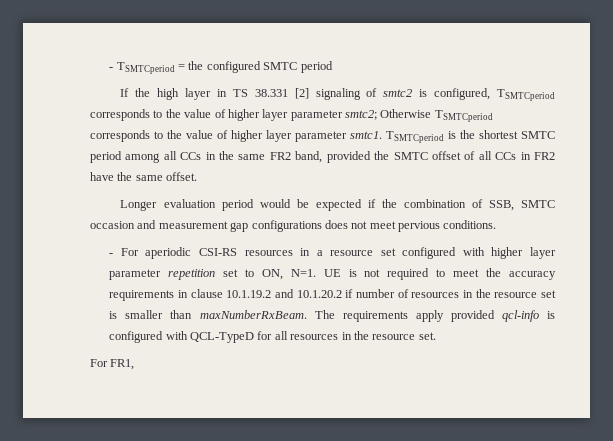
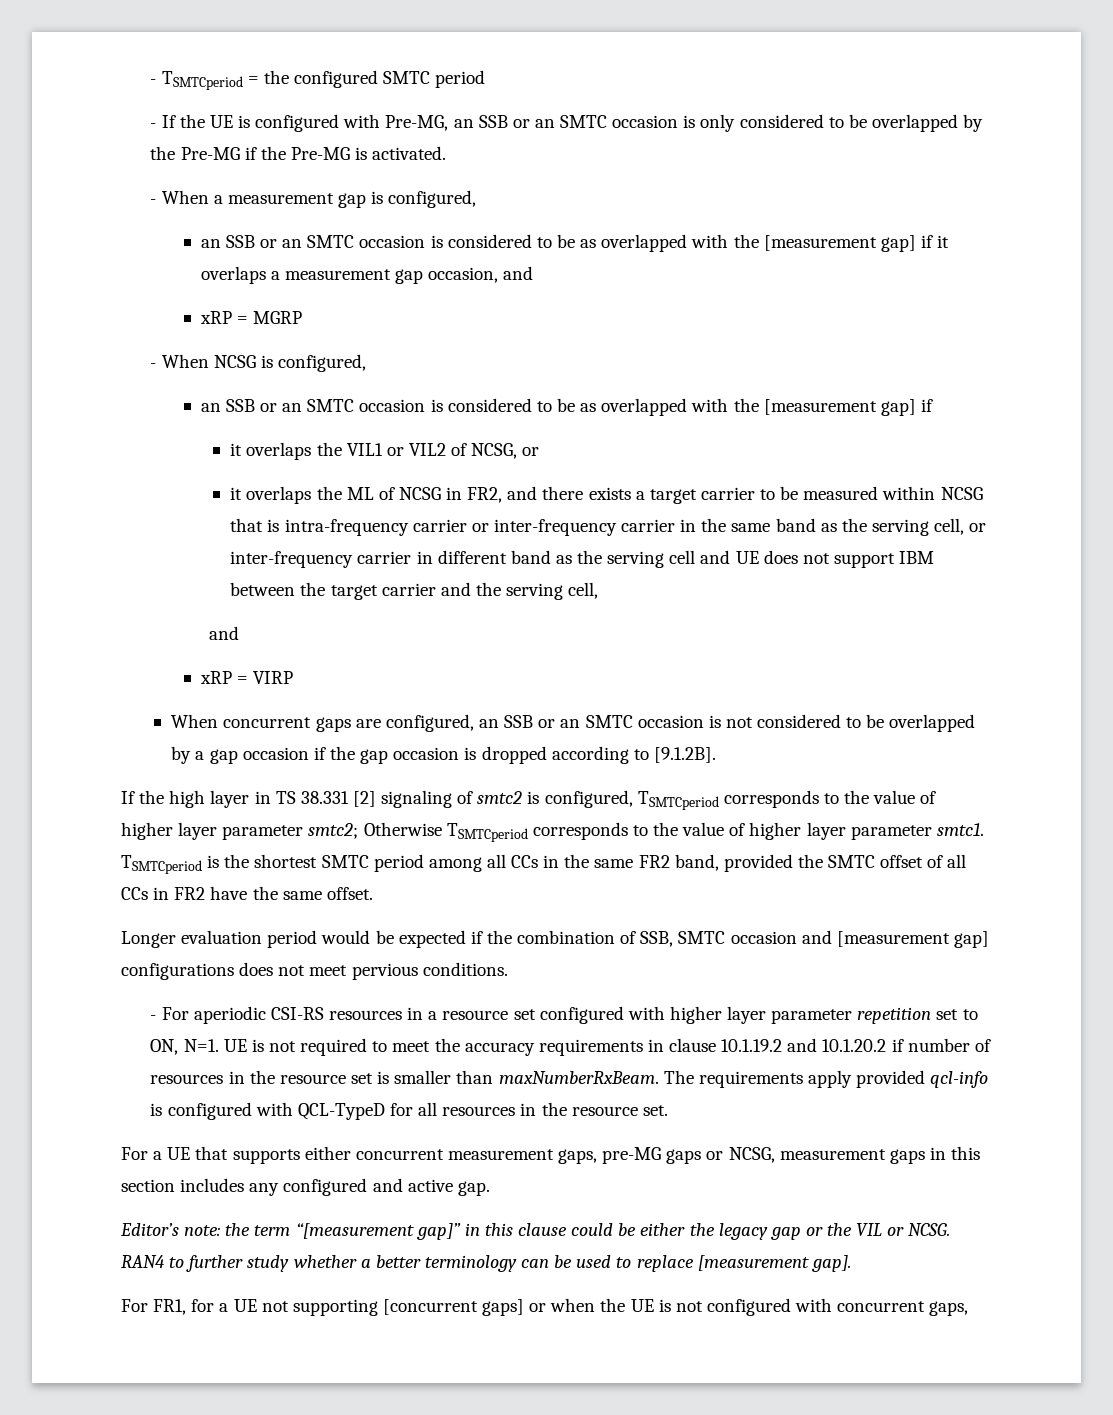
(333, 67) none -> [150,114,984,132] [150,146,447,160] [150,190,477,208] [200,234,950,252] [200,266,534,284] [199,311,303,324] [150,354,366,372] [200,398,933,416] [230,442,540,460] [230,486,983,504] [230,518,987,536] [230,550,935,568] [230,582,599,600] [209,626,240,640] [199,671,294,684] [171,714,976,732] [171,746,716,764] // - If the UE is configured with Pre-MG, an SSB or an SMTC occasion is only considered to be overlapped by the Pre-MG if the Pre-MG is activated. // - When a measurement gap is configured, // an SSB or an SMTC occasion is considered to be as overlapped with the [measurement gap] if it overlaps a measurement gap occasion, and // xRP = MGRP // - When NCSG is configured, // an SSB or an SMTC occasion is considered to be as overlapped with the [measurement gap] if // it overlaps the VIL1 or VIL2 of NCSG, or // it overlaps the ML of NCSG in FR2, and there exists a target carrier to be measured within NCSG that is intra-frequency carrier or inter-frequency carrier in the same band as the serving cell, or inter-frequency carrier in different band as the serving cell and UE does not support IBM between the target carrier and the serving cell, // and // xRP = VIRP // When concurrent gaps are configured, an SSB or an SMTC occasion is not considered to be overlapped by a gap occasion if the gap occasion is dropped according to [9.1.2B].
[158,221,249,232] measurement gap -> [836,931,989,948] [measurement gap]
[110,359,135,370] FR1, -> [153,1146,981,1164] [121,1178,490,1196] [120,1223,951,1240] [121,1255,851,1272] [121,1298,969,1316] a UE that supports either concurrent measurement gaps, pre-MG gaps or NCSG, measurement gaps in this section includes any configured and active gap. // Editor’s note: the term “[measurement gap]” in this clause could be either the legacy gap or the VIL or NCSG. RAN4 to further study whether a better terminology can be used to replace [measurement gap]. // For FR1, for a UE not supporting [concurrent gaps] or when the UE is not configured with concurrent gaps,

